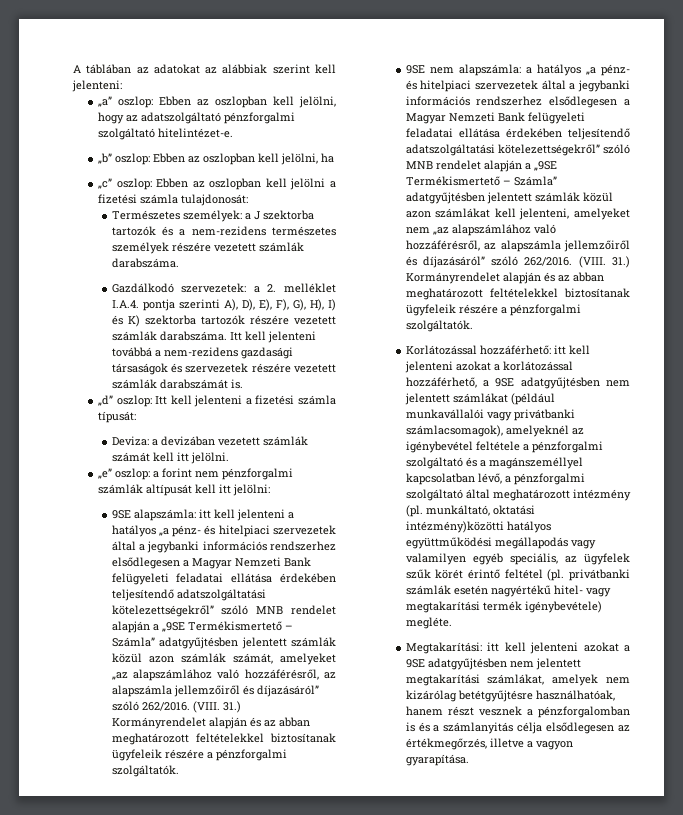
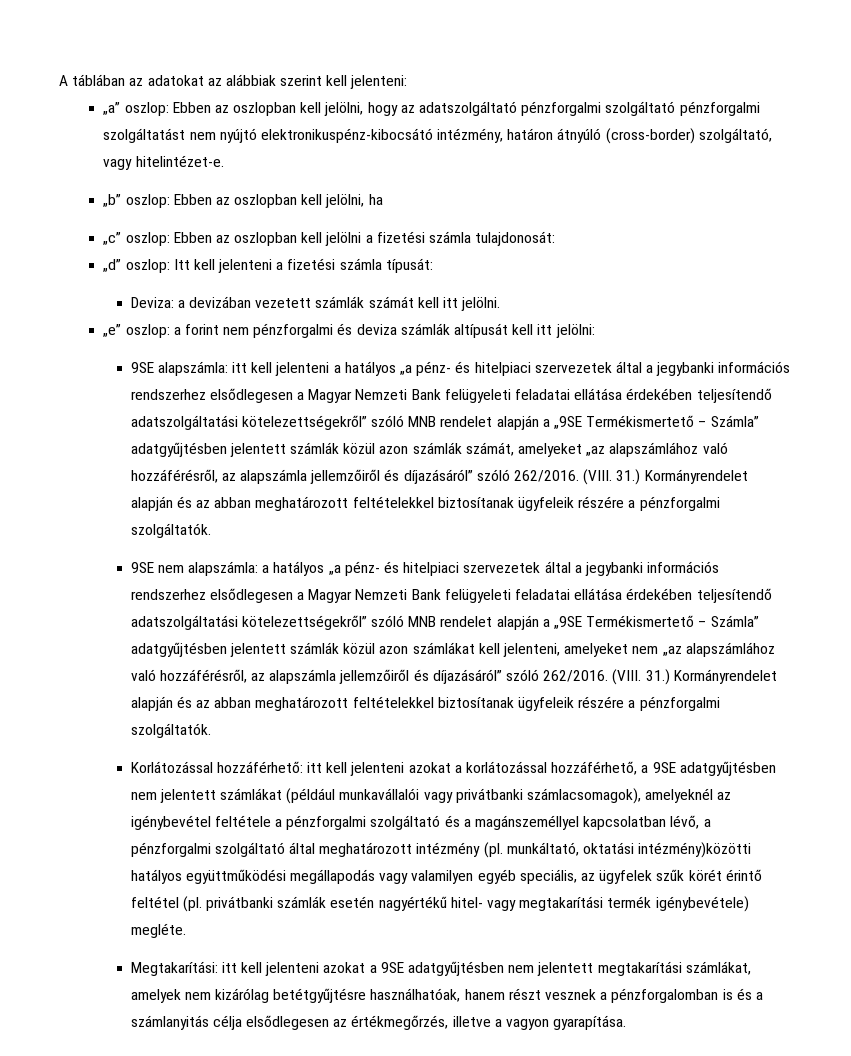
(156, 134) none -> [679,101,760,116] [103,128,772,144] [103,159,133,170] pénzforgalmi szolgáltatást nem nyújtó elektronikuspénz-kibocsátó intézmény, határon átnyúló (cross-border) szolgáltató, vagy
[111,210,314,222] [111,226,336,236] [111,242,304,254] [111,258,179,268] [111,283,336,293] [111,299,336,311] [111,315,336,327] [111,331,316,343] [111,347,293,359] [111,363,336,375] [111,379,243,389] // Természetes személyek: a J szektorba tartozók és a nem-rezidens természetes személyek részére vezetett számlák darabszáma. // Gazdálkodó szervezetek: a 2. melléklet I.A.4. pontja szerinti A), D), E), F), G), H), I) és K) szektorba tartozók részére vezetett számlák darabszáma. Itt kell jelenteni továbbá a nem-rezidens gazdasági társaságok és szervezetek részére vezetett számlák darabszámát is. -> (556, 238) none
(294, 474) none -> [337,323,397,335] és deviza

